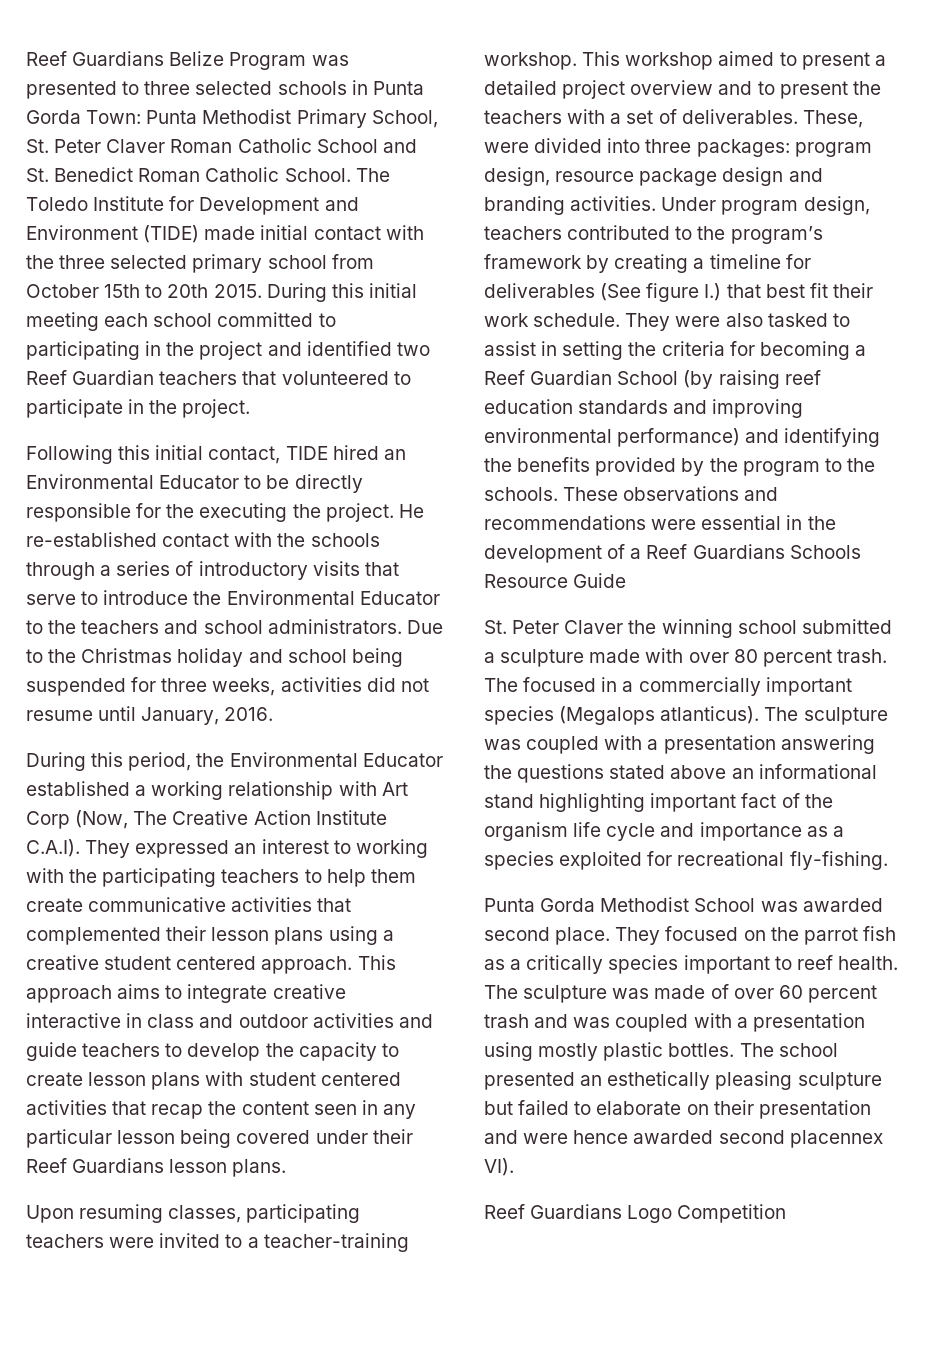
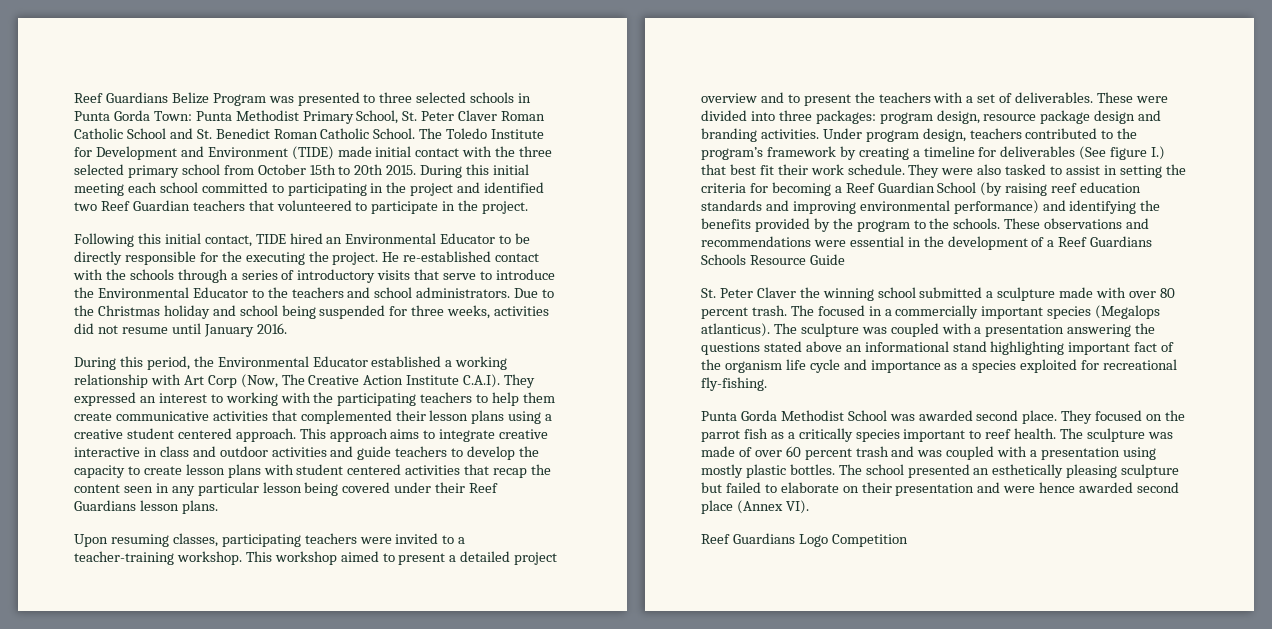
[141,707,220,725] January, -> [203,324,254,337] January
[802,110,863,128] These, -> [1097,92,1134,103] These
[789,1130,883,1148] placennex -> [701,500,783,514] place (Annex

